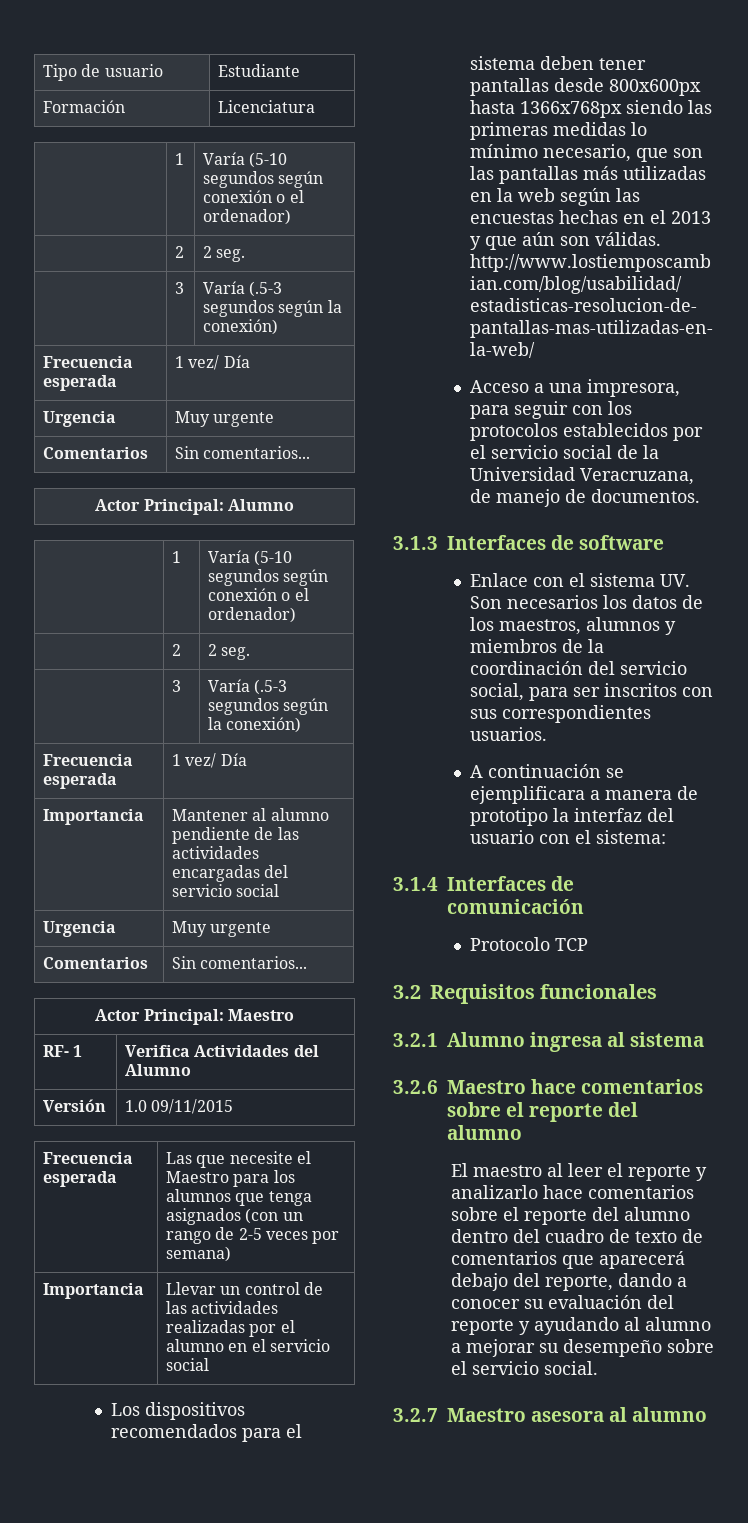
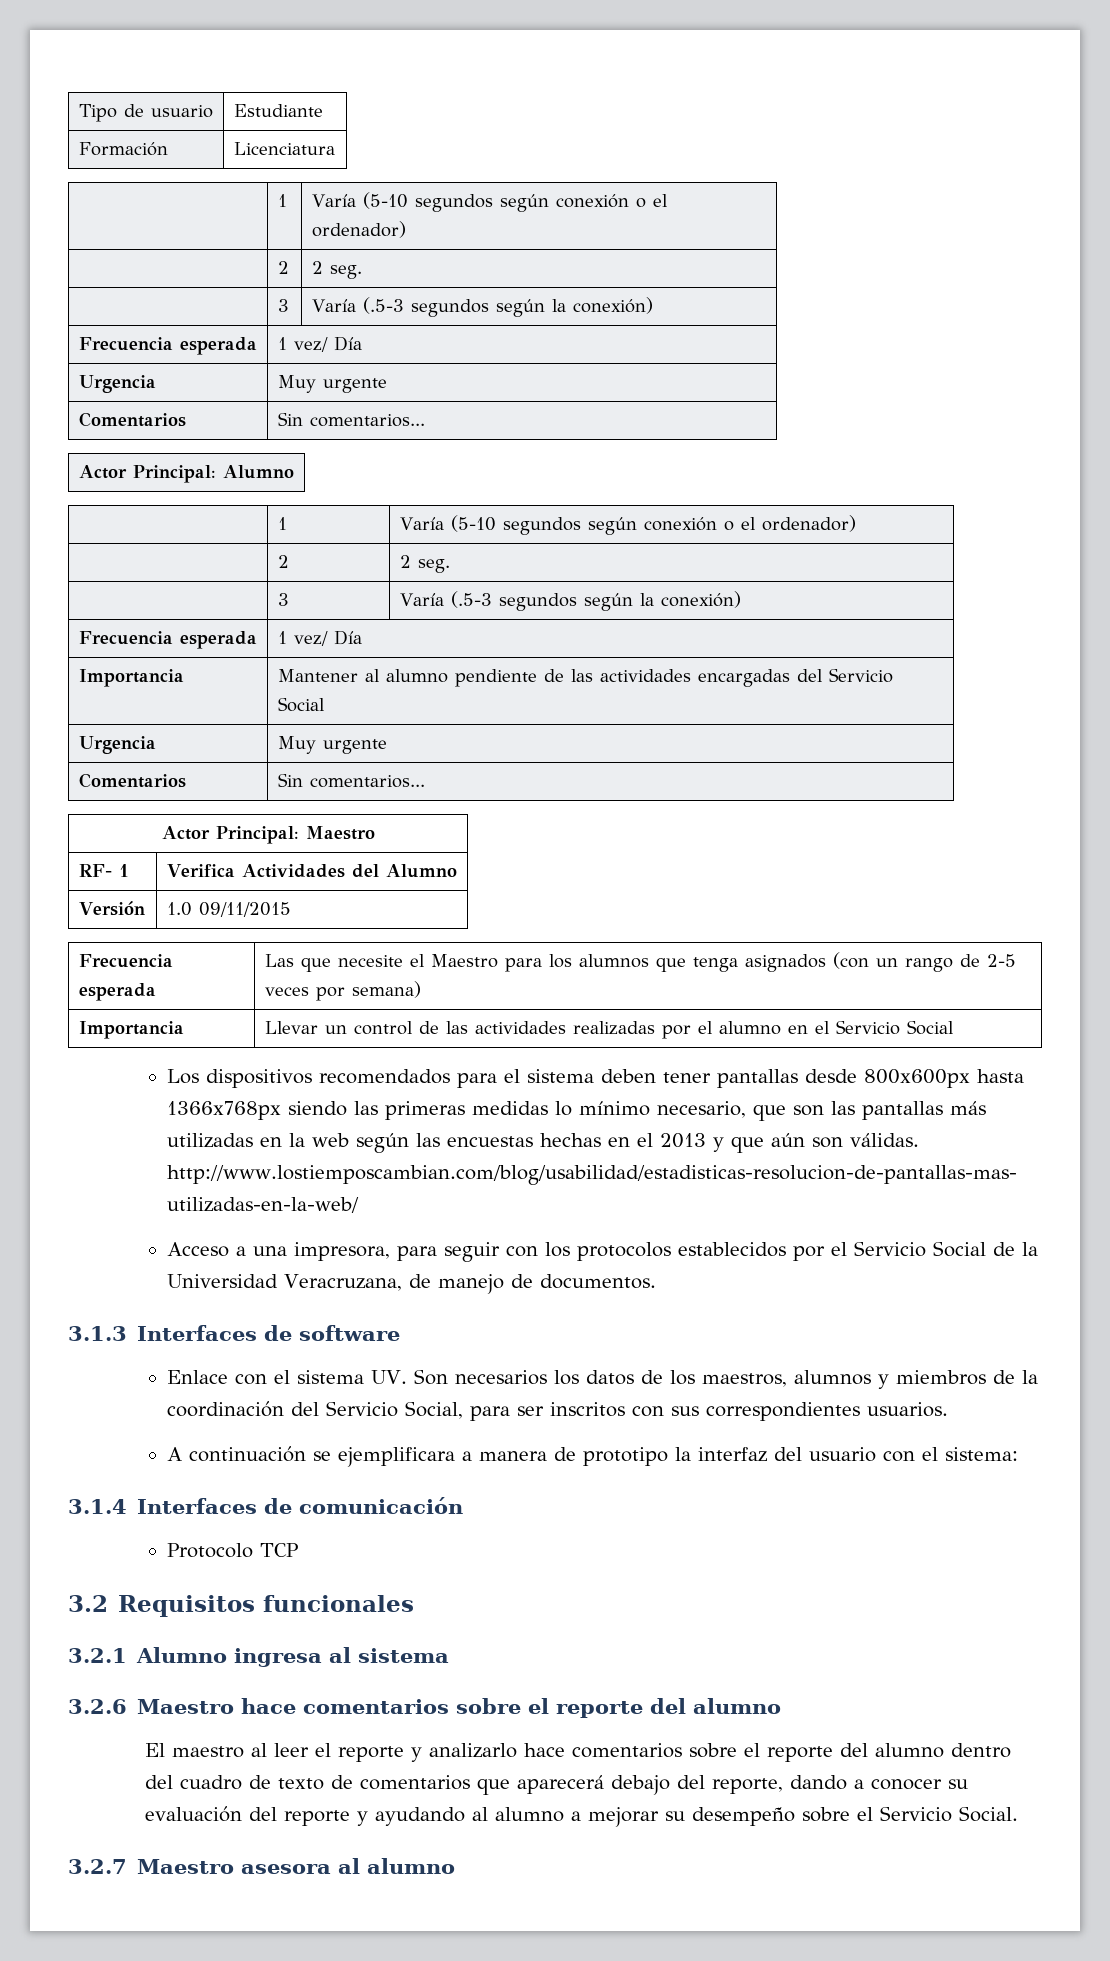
[172,884,280,897] servicio social -> [828,668,893,683] [277,697,325,712] Servicio Social
[270,1339,331,1352] [166,1358,210,1371] servicio social -> [835,1020,954,1035] Servicio Social
[491,445,613,459] servicio social -> [854,1241,987,1257] Servicio Social
[620,661,688,675] [470,683,525,701] servicio social, -> [326,1401,464,1419] Servicio Social,
[471,1361,598,1375] servicio social. -> [879,1806,1018,1822] Servicio Social.

